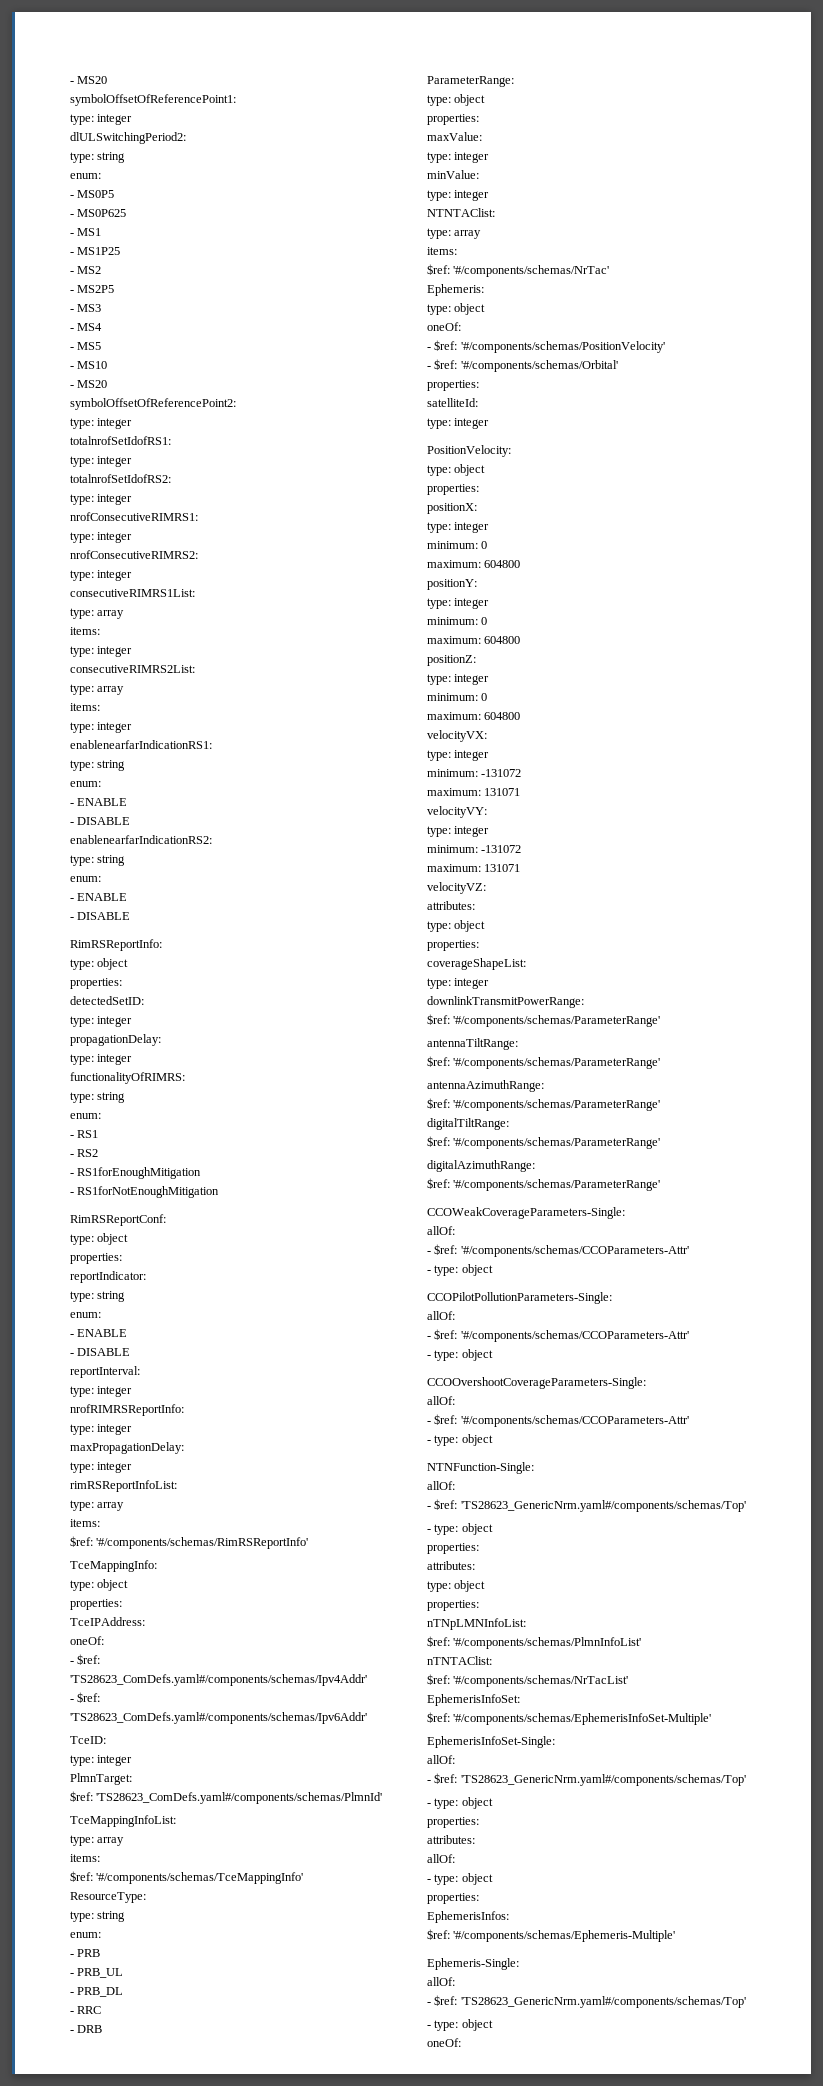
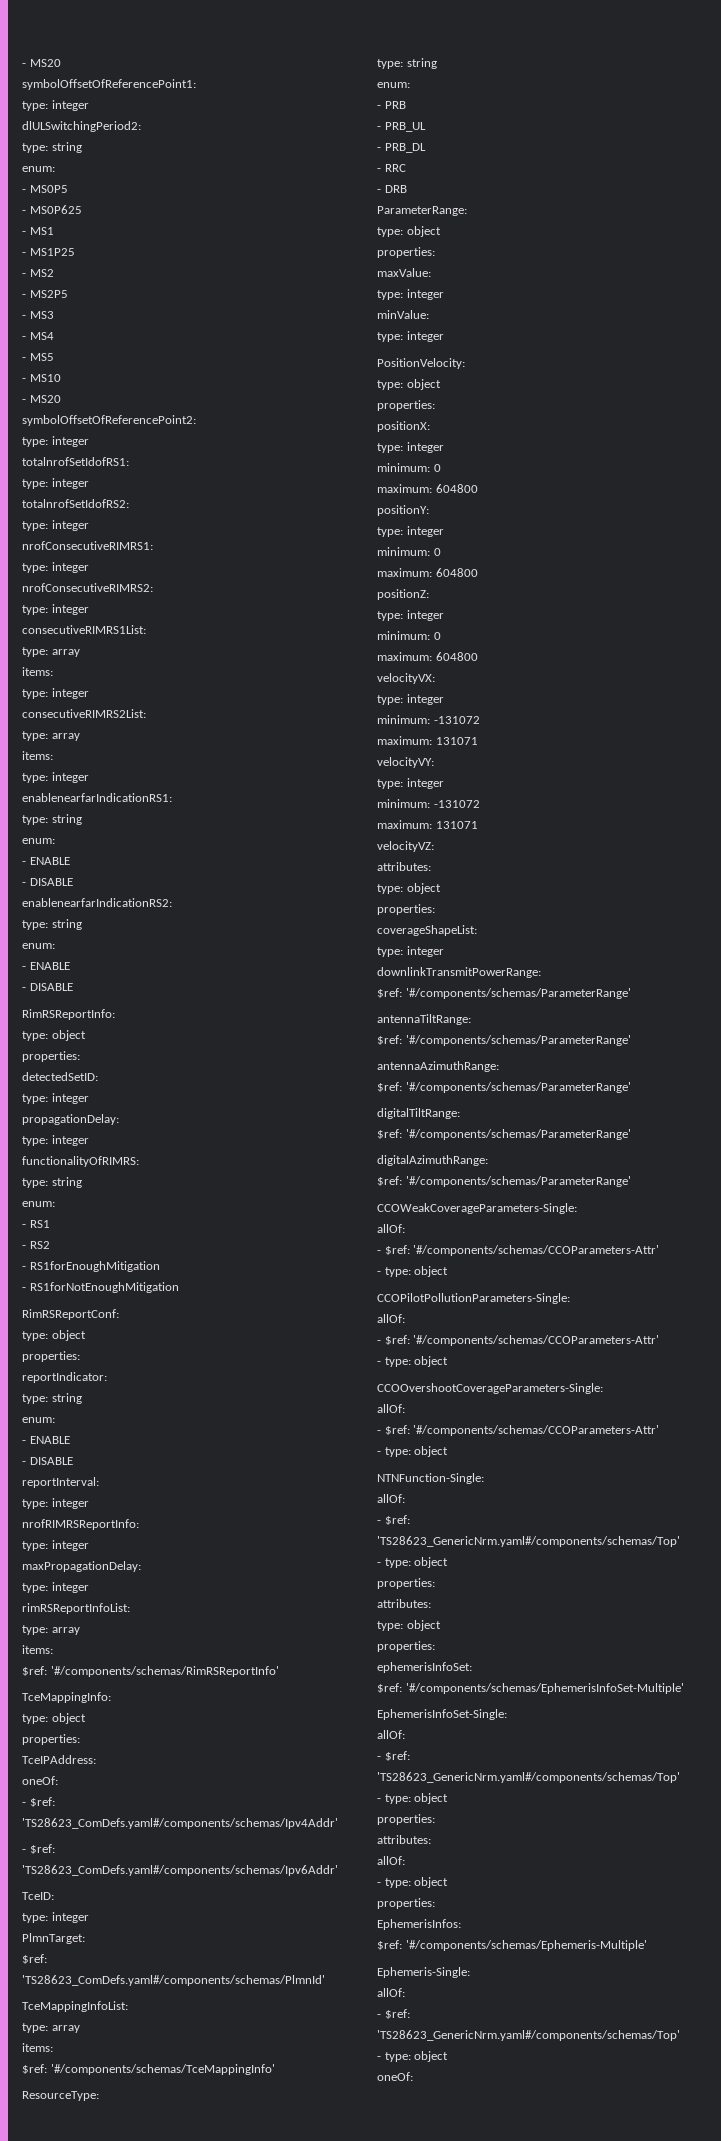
[427,208,495,217] [427,228,482,239] [427,247,457,255] [427,264,610,277] [427,284,484,296] [427,303,486,315] [427,322,461,331] [427,340,665,353] [427,359,618,372] [427,380,479,391] [427,398,478,407] [427,418,490,429] // NTNTAClist: // type: array // items: // $ref: '#/components/schemas/NrTac' // Ephemeris: // type: object // oneOf: // - $ref: '#/components/schemas/PositionVelocity' // - $ref: '#/components/schemas/Orbital' // properties: // satelliteId: // type: integer -> (444, 336) none
[427,1618,526,1630] [427,1636,642,1649] [427,1656,492,1665] [427,1674,629,1687] [427,1694,520,1706] nTNpLMNInfoList: // $ref: '#/components/schemas/PlmnInfoList' // nTNTAClist: // $ref: '#/components/schemas/NrTacList' // EphemerisInfoSet: -> [377,1662,472,1673] ephemerisInfoSet:

